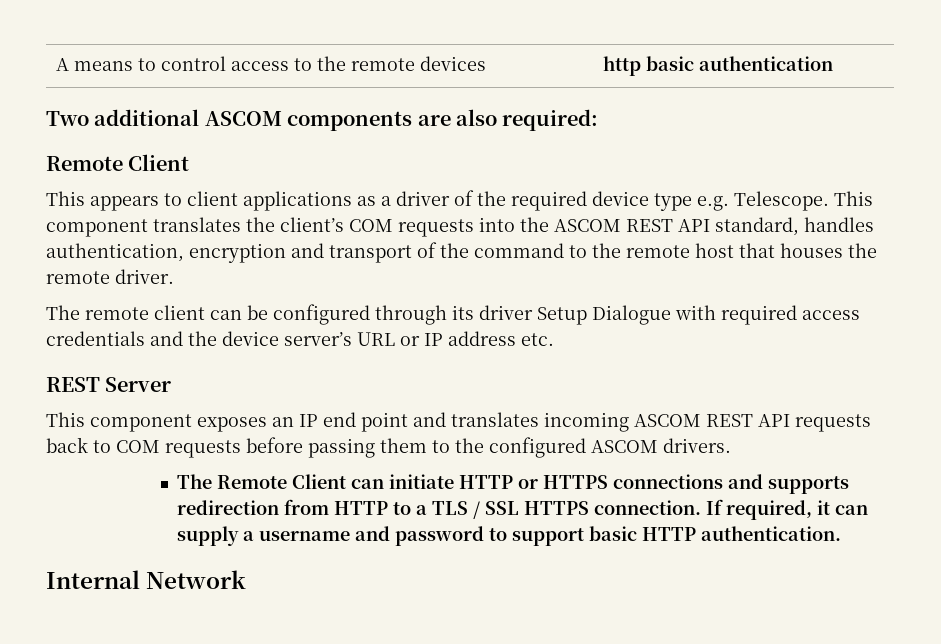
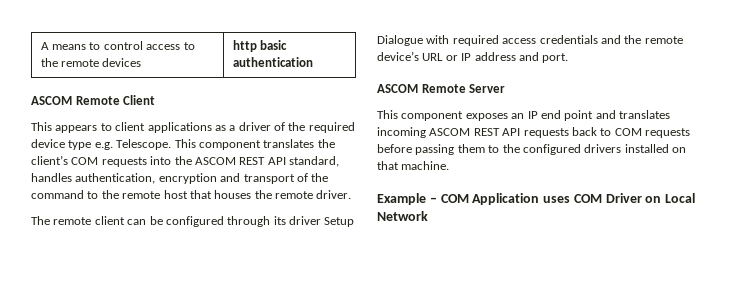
[46,109,599,131] Two additional ASCOM components are also required: // -> [31,96,72,105] ASCOM
[222,331,352,346] device server’s -> [644,36,683,44] [377,51,419,61] remote device’s
[521,333,554,346] [46,377,100,392] etc. // REST -> [518,52,569,63] [377,84,466,93] and port. // ASCOM Remote
[591,438,731,453] [176,474,849,494] [176,499,868,520] [176,526,841,546] [46,570,140,589] ASCOM drivers. // The Remote Client can initiate HTTP or HTTPS connections and supports redirection from HTTP to a TLS / SSL HTTPS connection. If required, it can supply a username and password to support basic HTTP authentication. // Internal -> [584,144,686,153] [377,161,450,170] [377,193,696,205] drivers installed on that machine. // Example – COM Application uses COM Driver on Local

